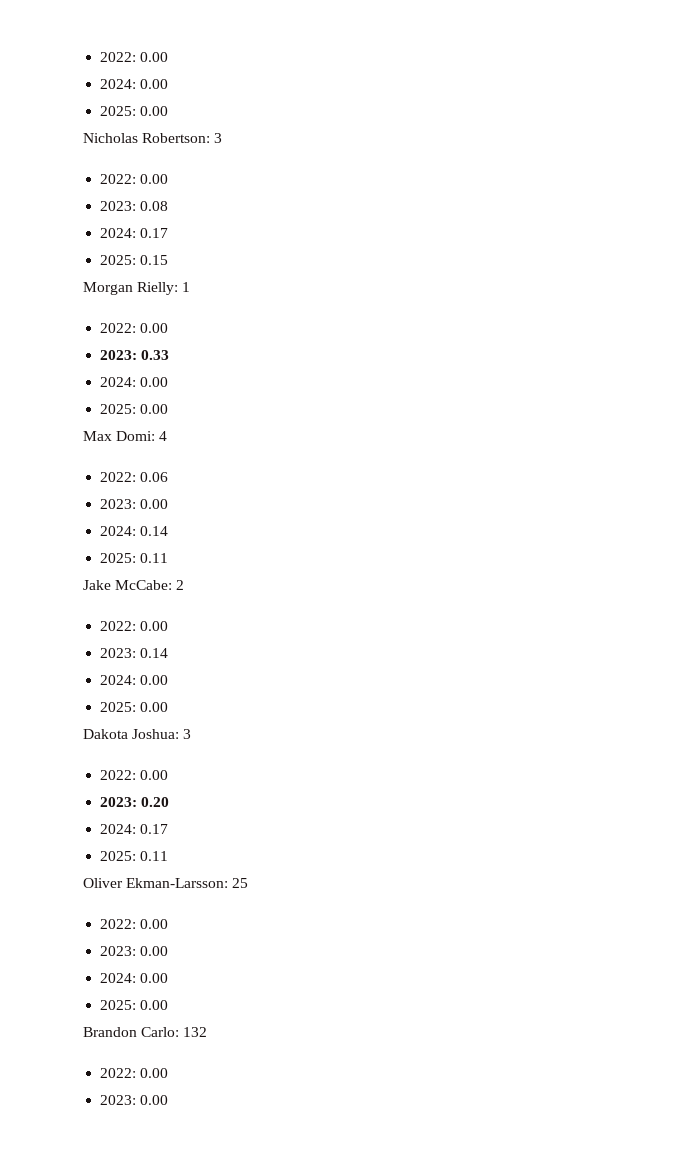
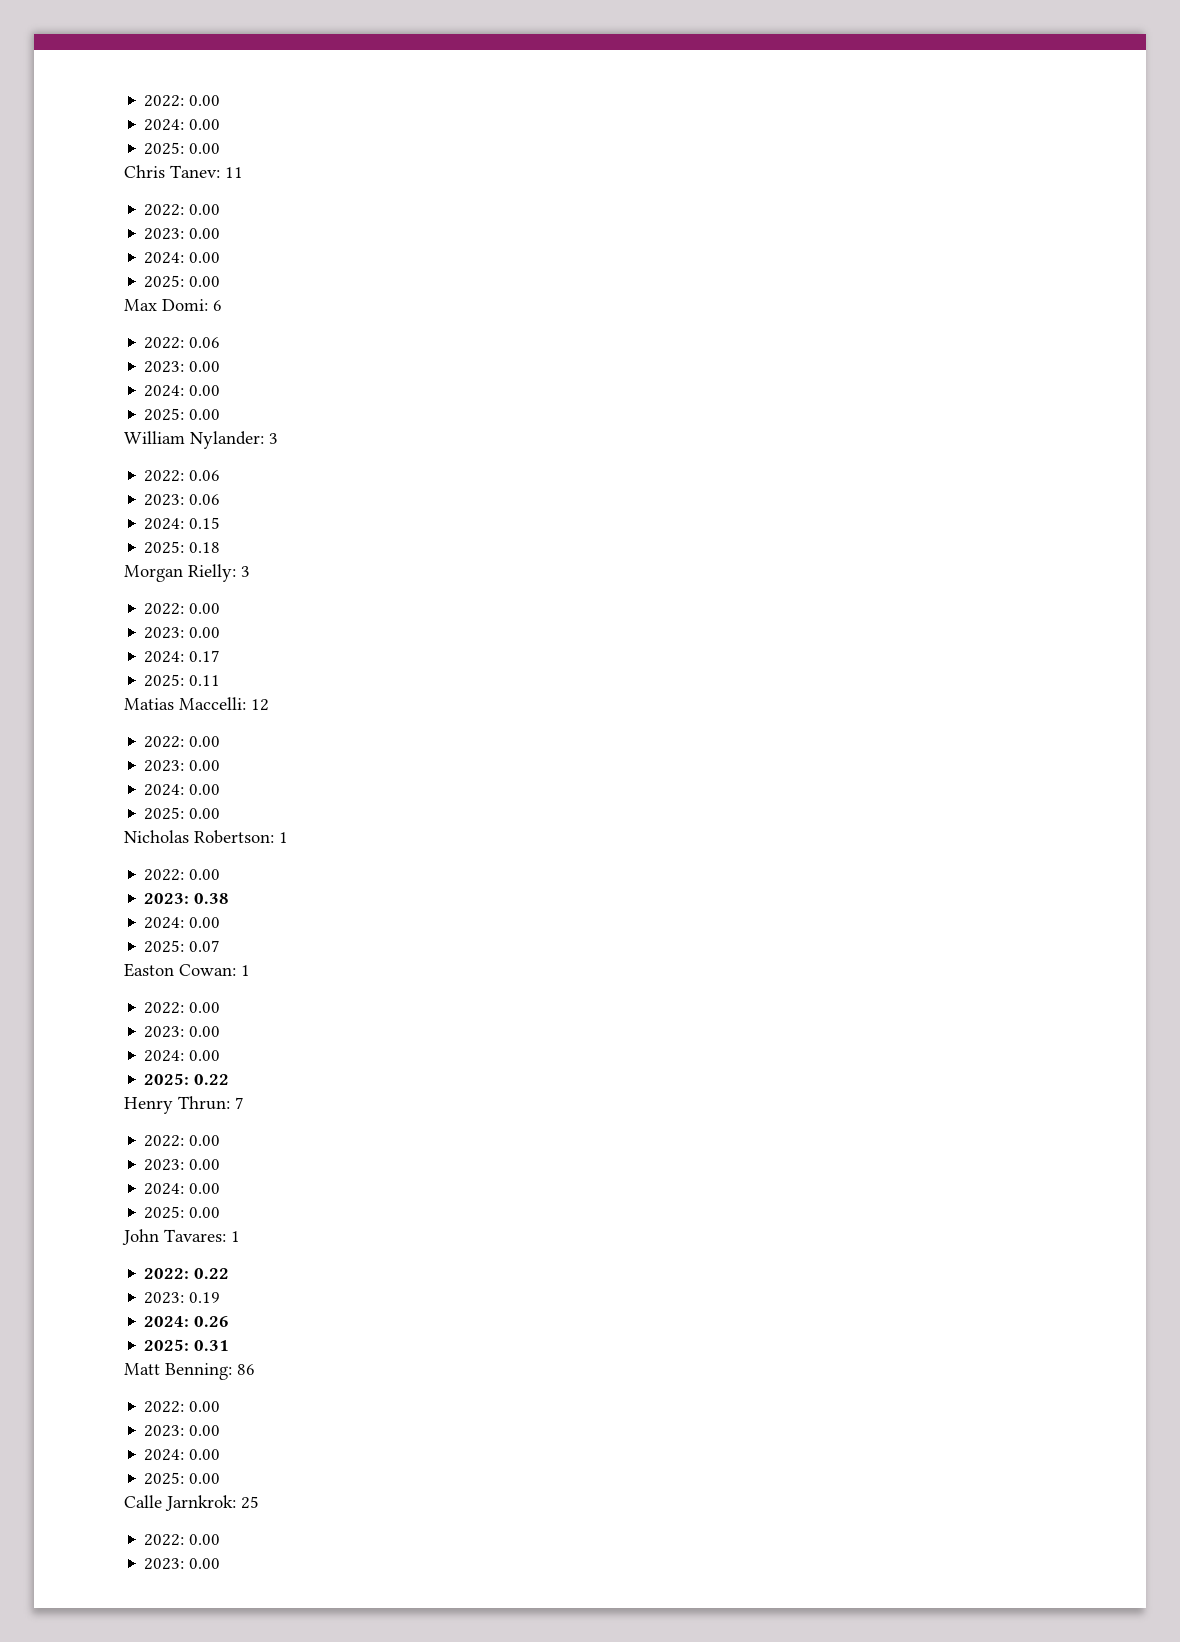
[83,133,223,143] [100,174,169,184] [100,201,169,211] [100,228,169,238] [100,255,169,265] [83,282,191,295] [100,323,169,333] [100,350,170,360] [100,377,169,387] [100,404,169,414] [83,431,168,441] [100,472,169,482] [100,499,169,509] [100,526,169,536] [100,553,169,563] [83,580,185,590] [100,621,169,631] [100,648,169,658] [100,675,169,685] [100,702,169,712] [83,729,192,739] [100,770,169,780] [100,797,170,807] [100,824,169,834] [100,851,169,861] [83,878,249,888] [100,919,169,929] [100,946,169,956] [100,973,169,983] [100,1000,169,1010] [83,1027,208,1037] Nicholas Robertson: 3 // 2022: 0.00 // 2023: 0.08 // 2024: 0.17 // 2025: 0.15 // Morgan Rielly: 1 // 2022: 0.00 // 2023: 0.33 // 2024: 0.00 // 2025: 0.00 // Max Domi: 4 // 2022: 0.06 // 2023: 0.00 // 2024: 0.14 // 2025: 0.11 // Jake McCabe: 2 // 2022: 0.00 // 2023: 0.14 // 2024: 0.00 // 2025: 0.00 // Dakota Joshua: 3 // 2022: 0.00 // 2023: 0.20 // 2024: 0.17 // 2025: 0.11 // Oliver Ekman-Larsson: 25 // 2022: 0.00 // 2023: 0.00 // 2024: 0.00 // 2025: 0.00 // Brandon Carlo: 132 -> [124,165,243,178] [144,204,221,216] [144,228,221,240] [144,252,221,264] [144,275,221,288] [124,299,222,311] [144,337,221,349] [144,361,221,373] [144,385,221,397] [144,408,221,421] [124,431,278,449] [144,470,221,482] [144,494,221,506] [144,517,221,530] [144,541,221,554] [124,564,250,582] [144,603,221,615] [144,627,221,639] [144,650,221,663] [144,674,221,687] [124,697,269,711] [144,736,221,748] [144,760,221,772] [144,784,221,796] [144,807,221,820] [124,830,288,844] [144,869,221,881] [144,893,230,904] [144,917,221,929] [144,940,221,953] [124,963,250,977] [144,1002,221,1014] [144,1026,221,1038] [144,1050,221,1062] [144,1073,230,1085] [124,1096,244,1114] [144,1135,221,1147] [144,1159,221,1171] [144,1183,221,1195] [144,1206,221,1219] [122,1229,240,1245] [144,1268,230,1279] [144,1292,221,1304] [144,1316,230,1327] [144,1339,230,1351] [124,1363,255,1380] [144,1401,221,1413] [144,1425,221,1437] [144,1449,221,1461] [144,1472,221,1485] [124,1495,259,1511] Chris Tanev: 11 // 2022: 0.00 // 2023: 0.00 // 2024: 0.00 // 2025: 0.00 // Max Domi: 6 // 2022: 0.06 // 2023: 0.00 // 2024: 0.00 // 2025: 0.00 // William Nylander: 3 // 2022: 0.06 // 2023: 0.06 // 2024: 0.15 // 2025: 0.18 // Morgan Rielly: 3 // 2022: 0.00 // 2023: 0.00 // 2024: 0.17 // 2025: 0.11 // Matias Maccelli: 12 // 2022: 0.00 // 2023: 0.00 // 2024: 0.00 // 2025: 0.00 // Nicholas Robertson: 1 // 2022: 0.00 // 2023: 0.38 // 2024: 0.00 // 2025: 0.07 // Easton Cowan: 1 // 2022: 0.00 // 2023: 0.00 // 2024: 0.00 // 2025: 0.22 // Henry Thrun: 7 // 2022: 0.00 // 2023: 0.00 // 2024: 0.00 // 2025: 0.00 // John Tavares: 1 // 2022: 0.22 // 2023: 0.19 // 2024: 0.26 // 2025: 0.31 // Matt Benning: 86 // 2022: 0.00 // 2023: 0.00 // 2024: 0.00 // 2025: 0.00 // Calle Jarnkrok: 25

